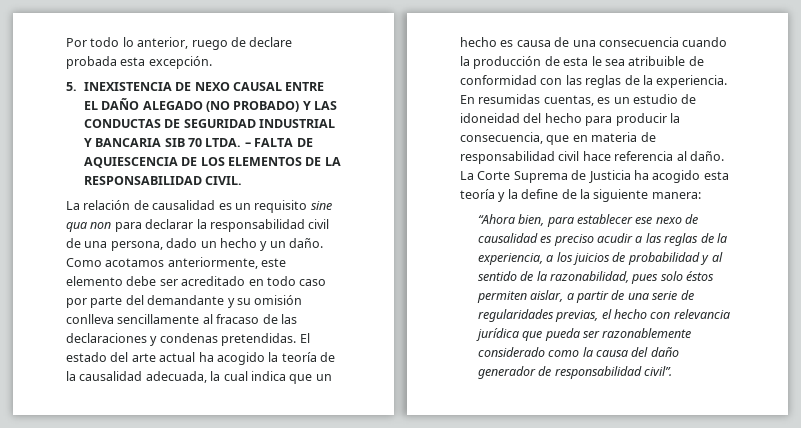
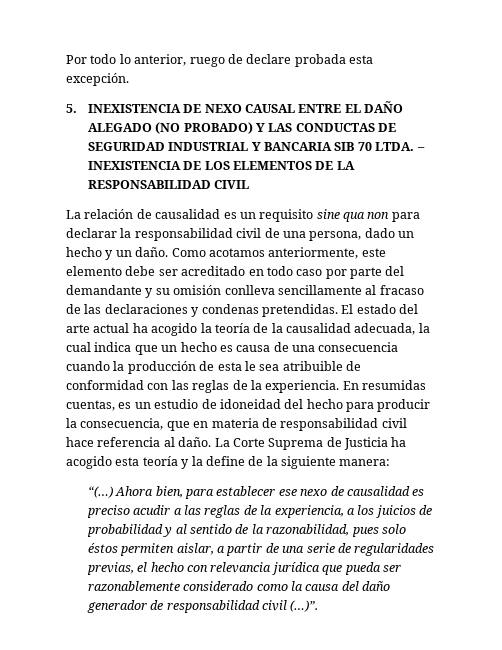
[254,138,313,147] [83,157,178,168] FALTA DE AQUIESCENCIA -> [87,161,181,170] INEXISTENCIA
[205,176,243,185] CIVIL. -> [214,180,250,189] CIVIL
[477,214,515,224] “Ahora -> [87,486,154,498] “(…) Ahora
[644,366,673,376] civil”. -> [262,600,319,612] civil (…)”.

